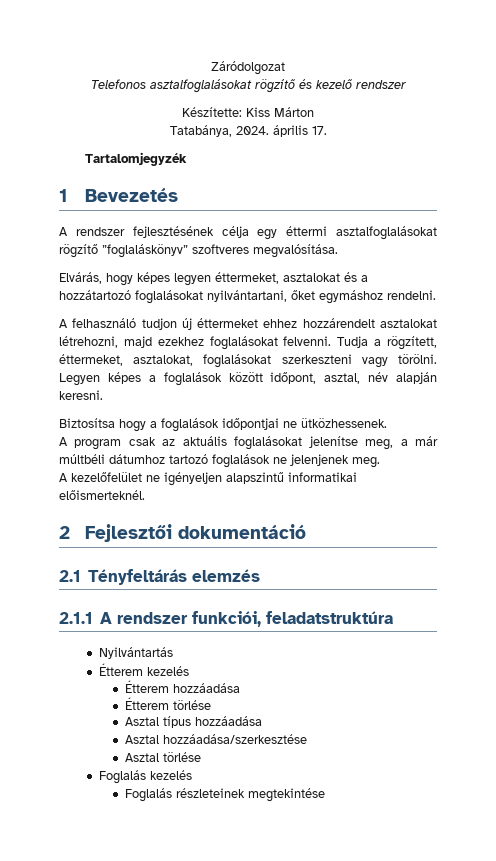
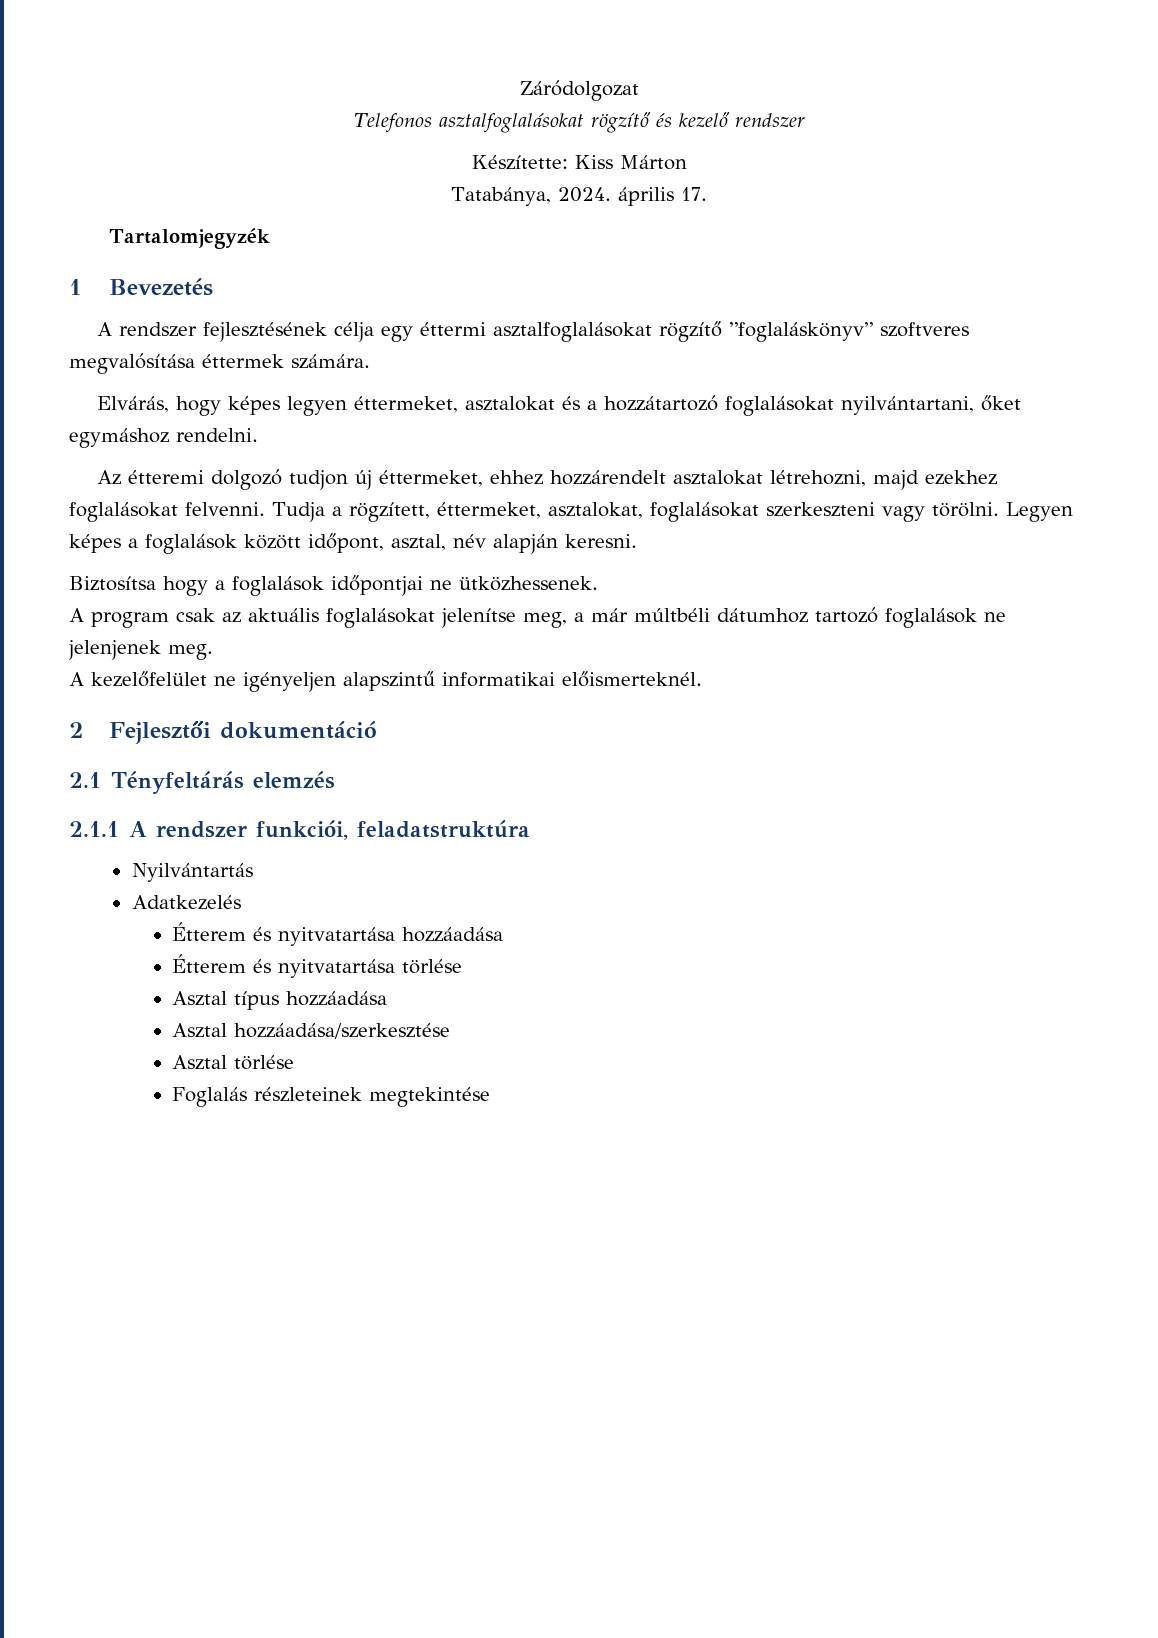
[253,244,338,258] megvalósítása. -> [69,353,370,374] megvalósítása éttermek számára.
[59,318,137,328] A felhasználó -> [97,469,283,490] Az étteremi dolgozó
[197,318,259,328] éttermeket -> [379,470,484,487] éttermeket,
[99,663,190,676] [124,680,169,693] Étterem kezelés // Étterem -> [131,895,241,910] [172,922,396,946] Adatkezelés // Étterem és nyitvatartása
(169, 703) none -> [253,959,396,978] és nyitvatartása
[99,770,193,784] // Foglalás kezelés -> (295, 1062) none

